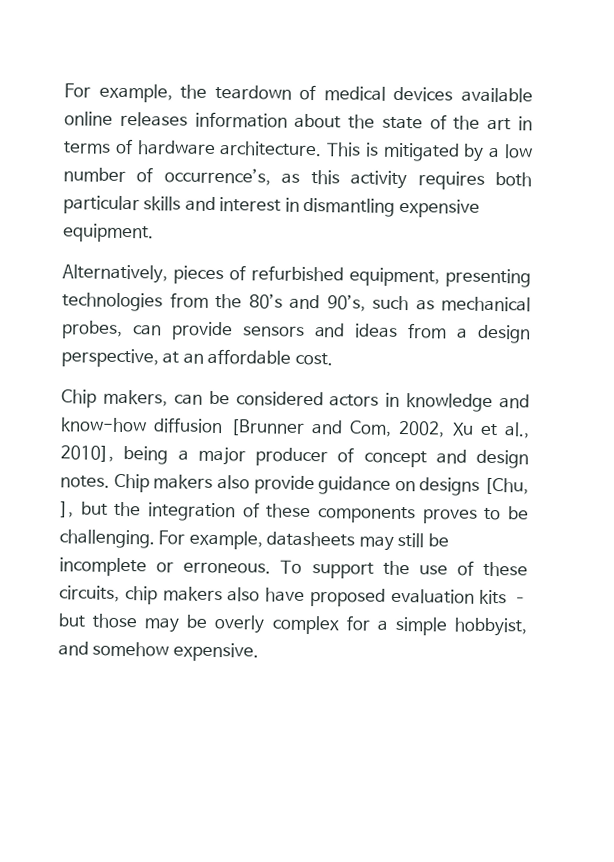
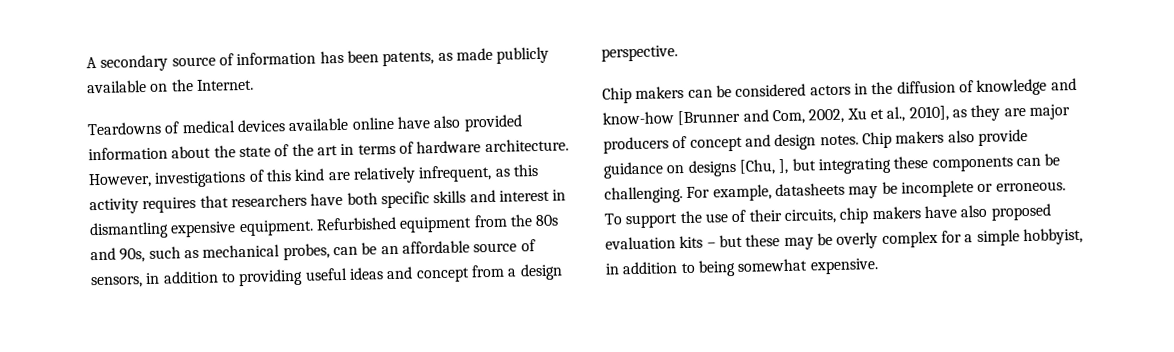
[64,83,292,103] For example, the teardown -> [86,46,550,72] [86,78,254,94] [87,121,162,136] A secondary source of information has been patents, as made publicly available on the Internet. // Teardowns
[119,111,188,127] releases -> [396,114,523,132] have also provided
[326,142,533,162] [63,167,532,190] [63,195,140,215] This is mitigated by a low number of occurrence’s, as this activity requires both particular -> [88,164,538,189] [89,191,430,215] However, investigations of this kind are relatively infrequent, as this activity requires that researchers have both specific
[62,264,531,288] [62,292,366,312] // Alternatively, pieces of refurbished equipment, presenting technologies from the 80’s and 90’s, -> [315,214,560,233] [90,247,146,263] Refurbished equipment from the 80s and 90s,
[170,321,531,344] [61,348,333,368] [61,389,168,408] provide sensors and ideas from a design perspective, at an affordable cost. // Chip makers, -> [361,239,536,255] [90,263,563,289] [601,45,678,62] [602,85,685,104] be an affordable source of sensors, in addition to providing useful ideas and concept from a design perspective. // Chip makers
(401, 400) none -> [871,80,974,95] the diffusion of
[153,417,224,434] diffusion -> (674, 118) none
[123,446,329,467] being a major producer -> [951,104,1070,122] [603,136,669,154] as they are major producers
[114,501,502,524] the integration of these components proves to -> [817,156,1041,175] integrating these components can
[397,532,425,548] still -> (879, 192) none
[483,561,528,577] these -> [748,209,782,222] their
[227,587,305,602] also have -> [923,204,988,219] have also
[92,613,139,629] those -> [745,234,781,247] these
[58,641,170,657] and somehow -> [605,258,808,277] in addition to being somewhat

